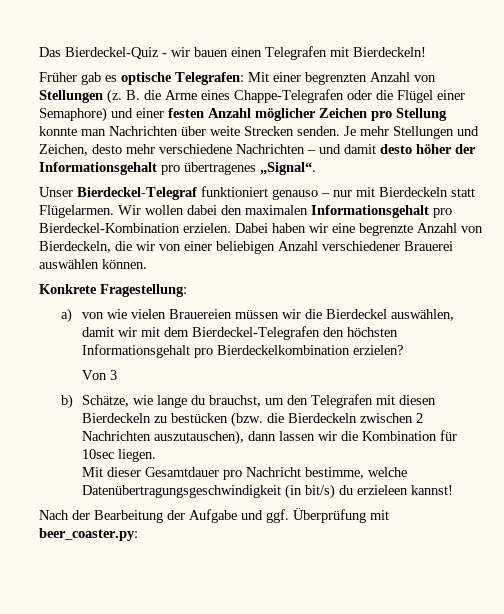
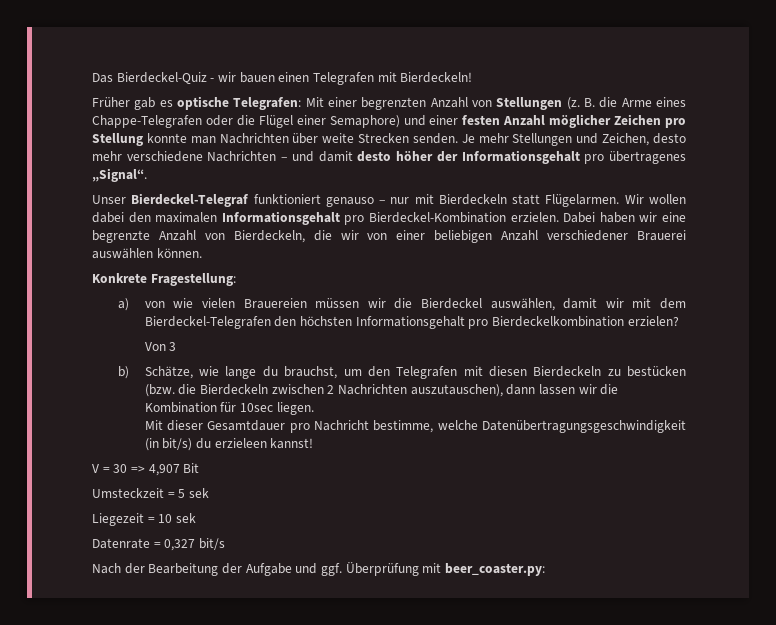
(454, 490) none -> [92,463,200,476] [92,488,209,498] [92,513,196,526] [92,538,225,551] // V = 30 => 4,907 Bit // Umsteckzeit = 5 sek // Liegezeit = 10 sek // Datenrate = 0,327 bit/s

